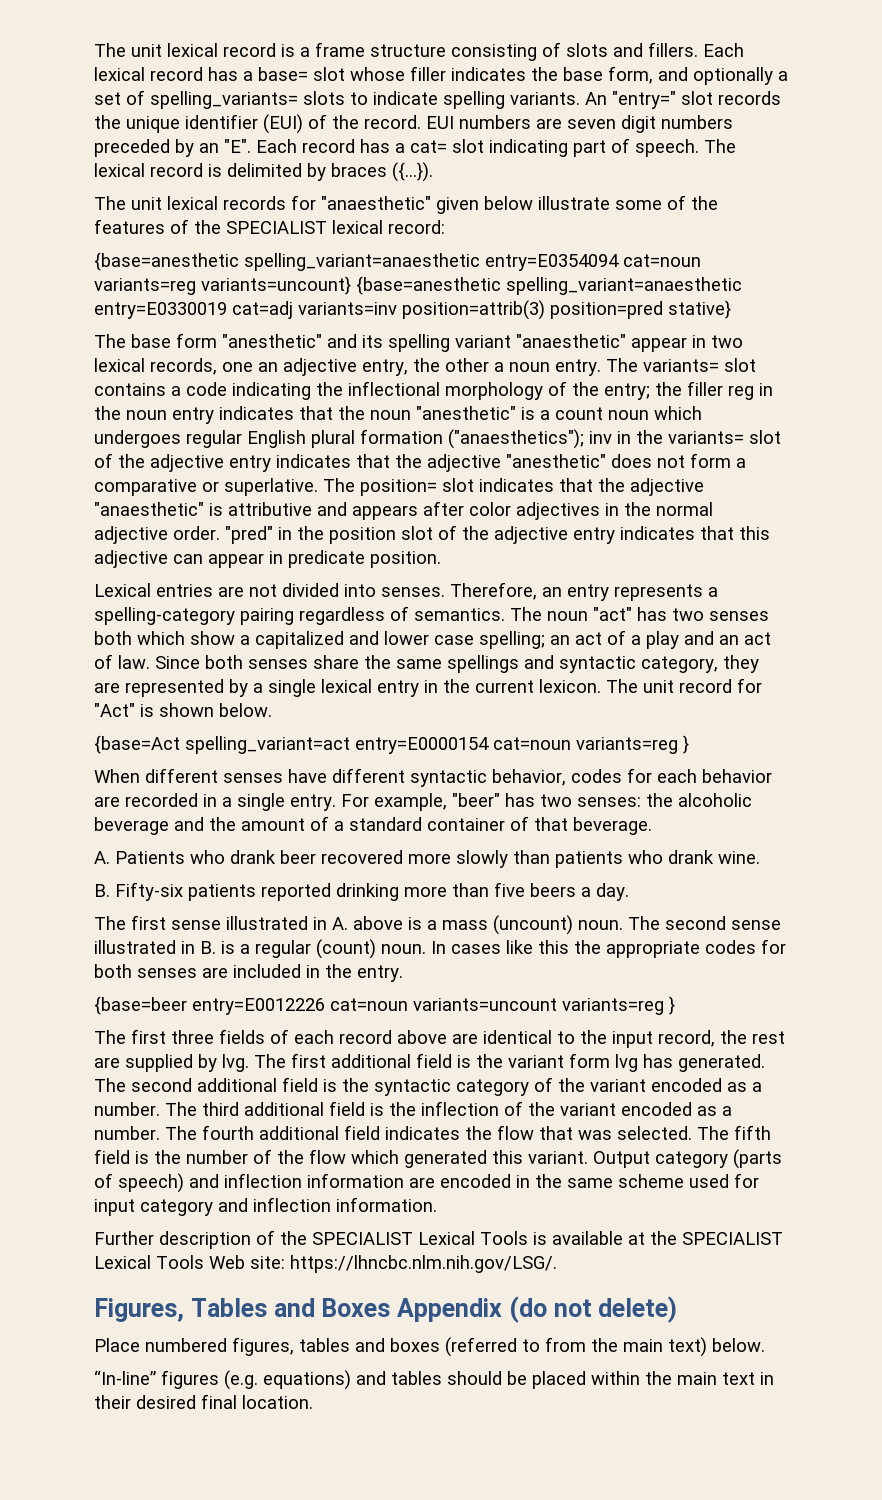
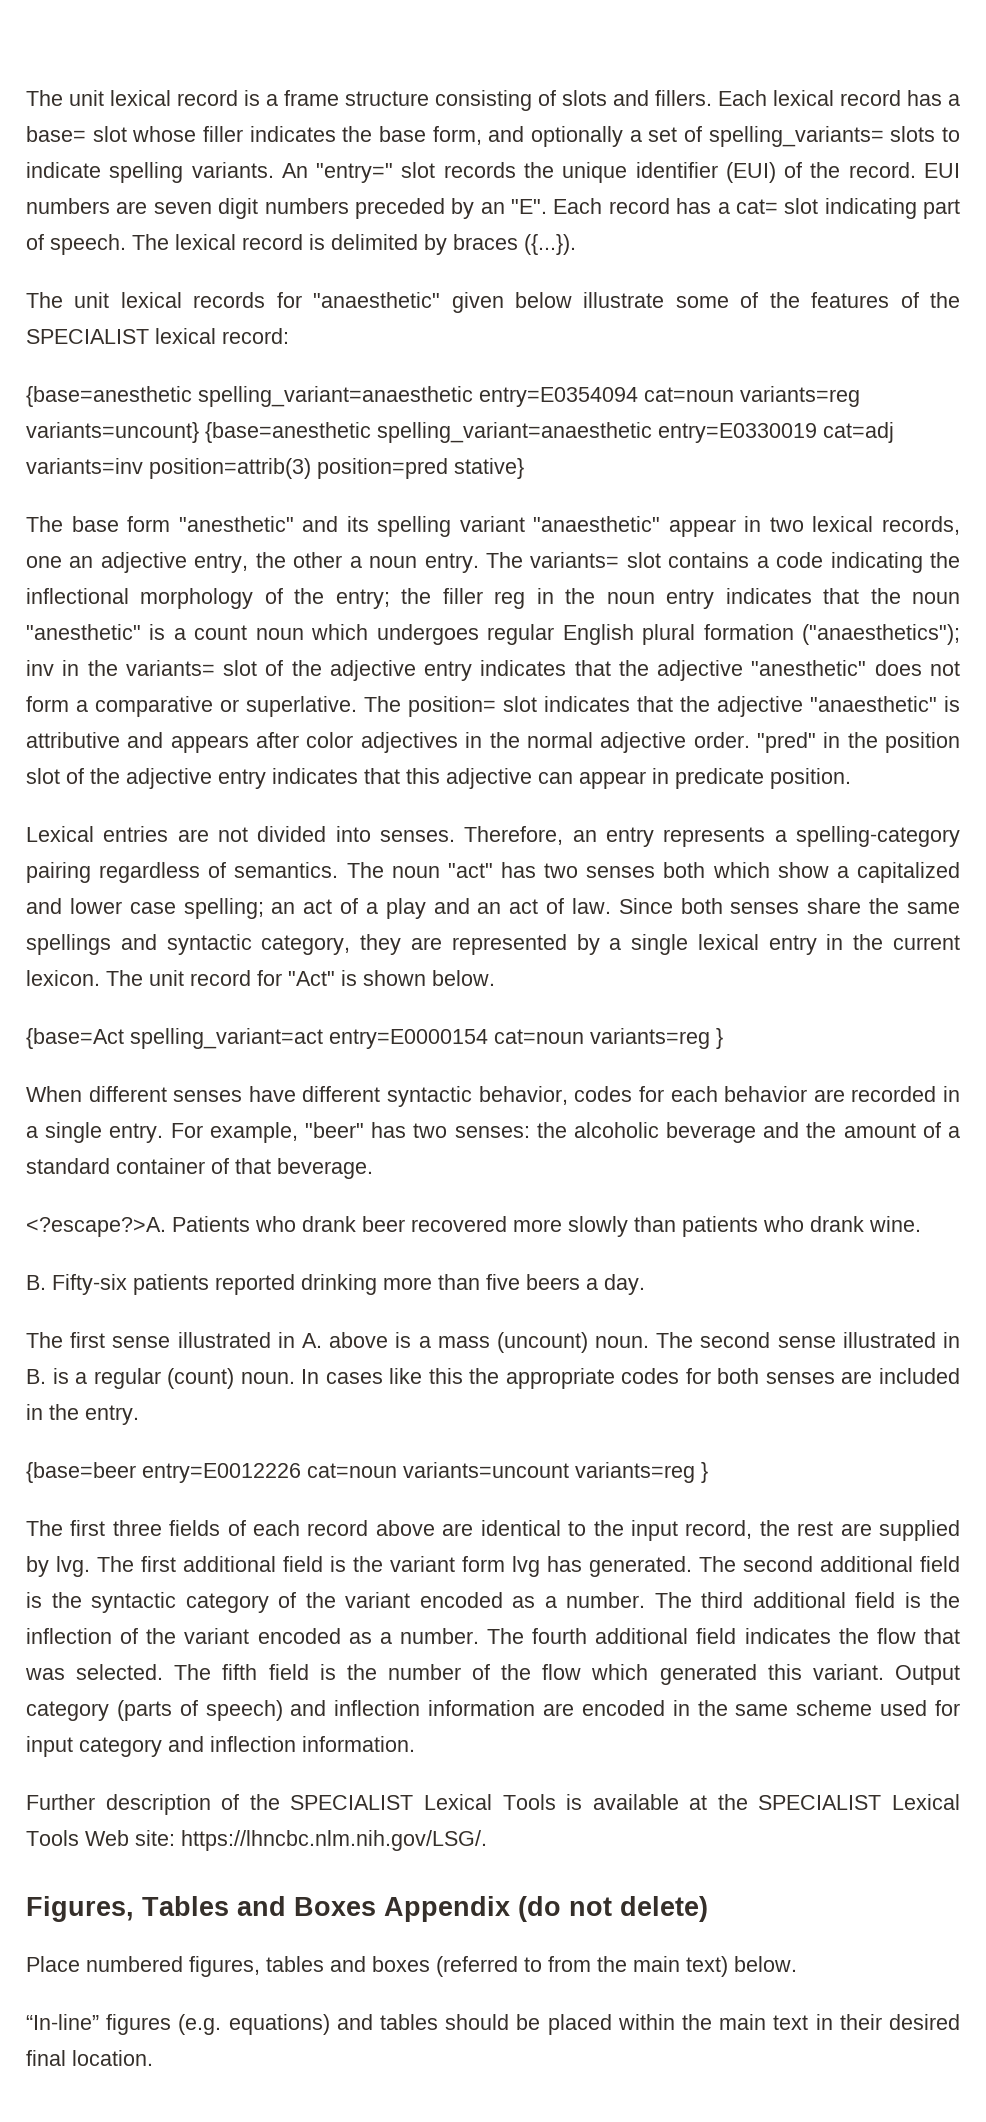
[94,851,110,864] A. -> [26,1217,166,1237] <?escape?>A.

